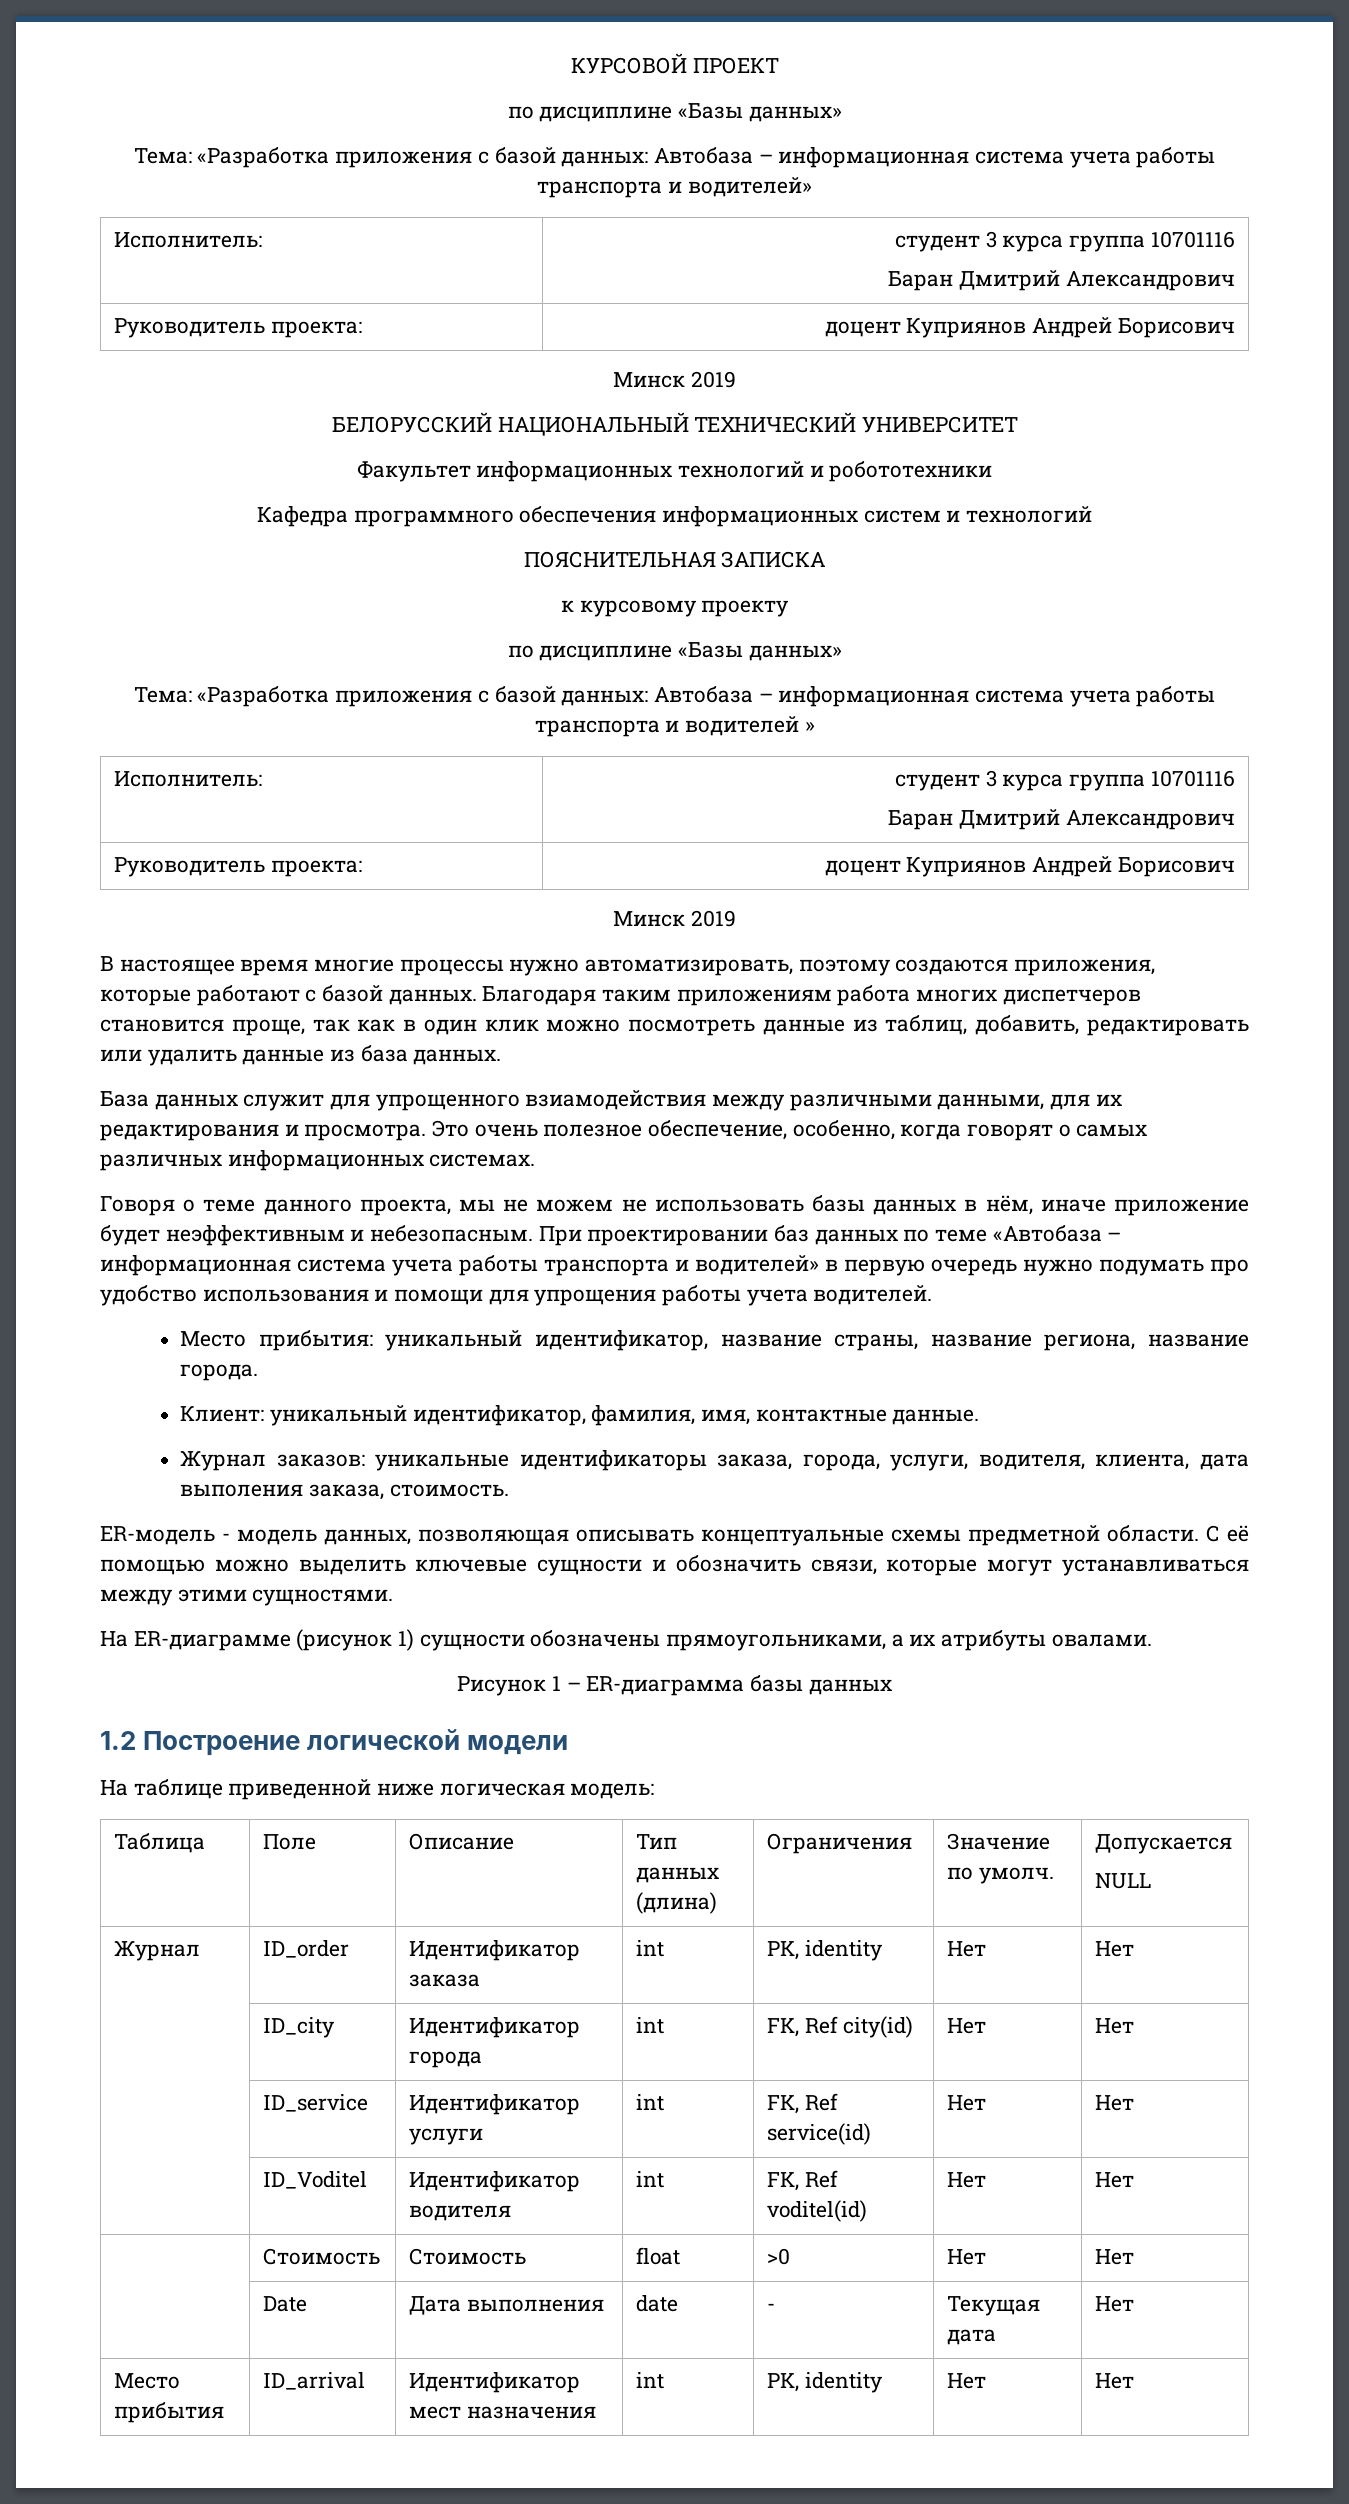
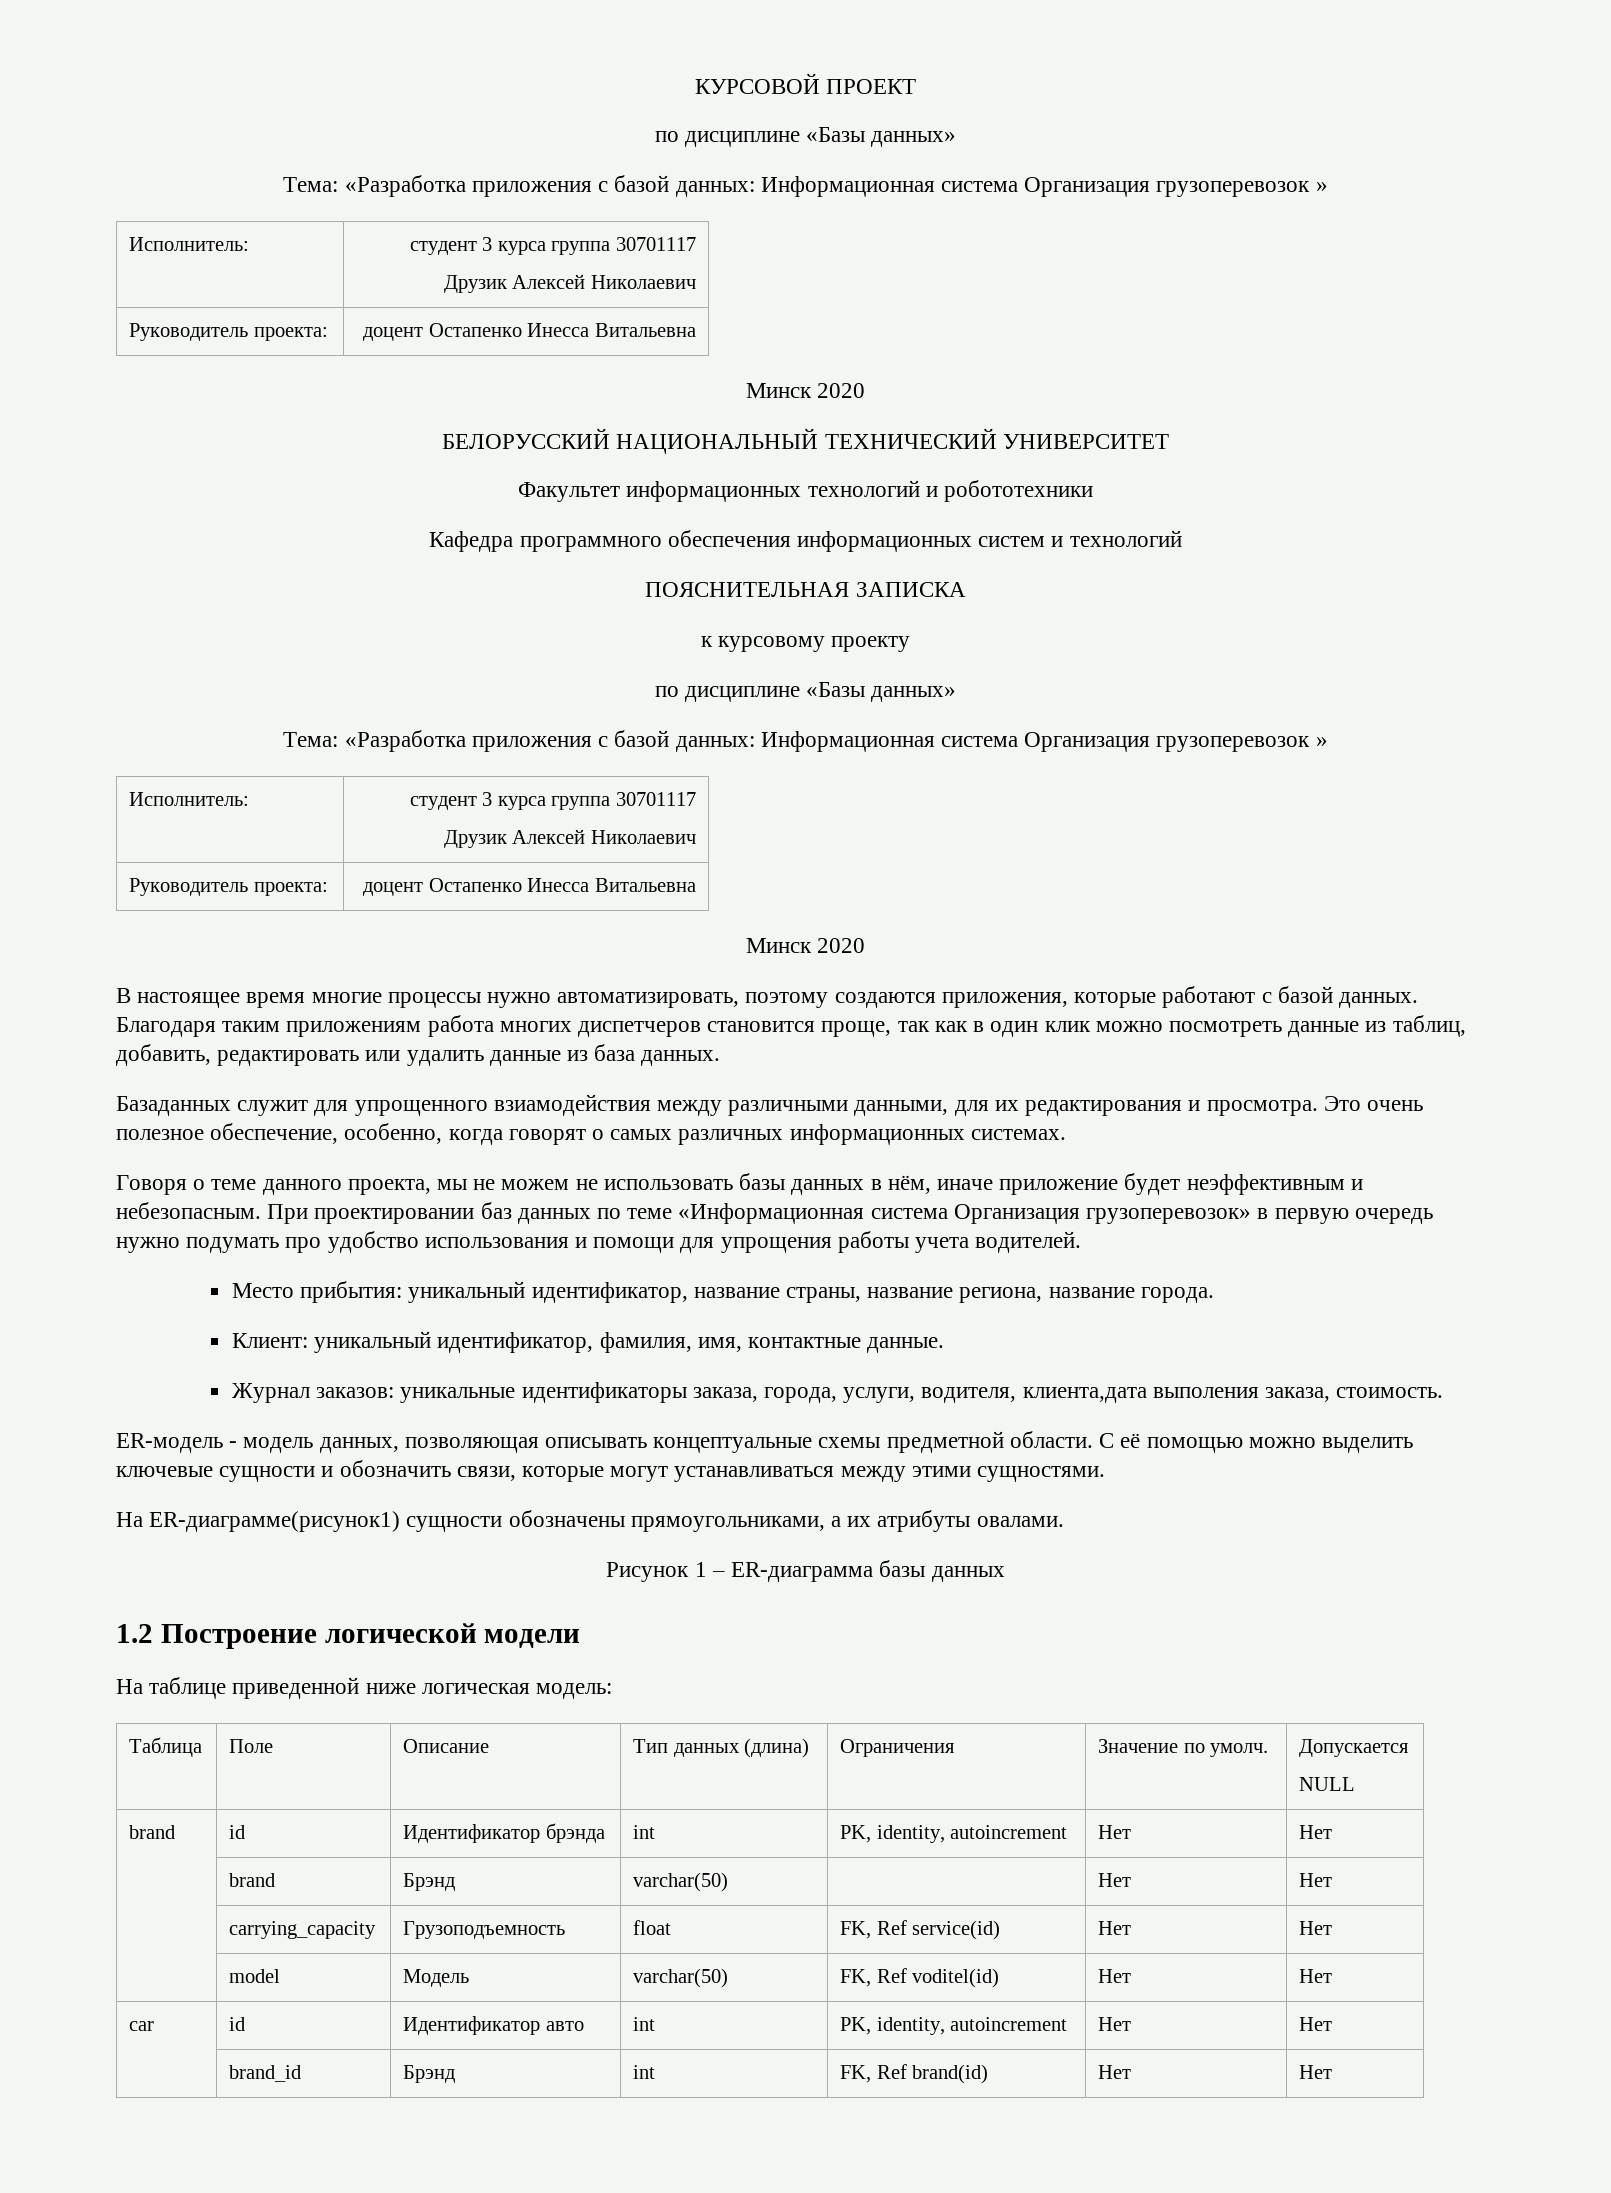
[653,147,1216,168] [537,177,812,198] [114,232,263,248] [895,231,1235,252] [888,270,1235,291] [114,318,362,338] [824,317,1235,338] [613,371,736,388] Автобаза – информационная система учета работы транспорта и водителей» // Исполнитель: | студент 3 курса группа 10701116 // Баран Дмитрий Александрович // Руководитель проекта: | доцент Куприянов Андрей Борисович // Минск 2019 -> [760,176,1328,197] [129,237,250,251] [409,237,696,255] [443,274,696,293] [129,323,328,341] [363,323,696,341] [745,383,866,398] Информационная система Организация грузоперевозок » // Исполнитель: | студент 3 курса группа 30701117 // Друзик Алексей Николаевич // Руководитель проекта: | доцент Остапенко Инесса Витальевна // Минск 2020
[653,686,1216,707] [534,716,815,737] [114,771,263,787] [895,770,1235,791] [888,809,1235,830] [114,857,362,877] [824,856,1235,877] [613,910,736,927] Автобаза – информационная система учета работы транспорта и водителей » // Исполнитель: | студент 3 курса группа 10701116 // Баран Дмитрий Александрович // Руководитель проекта: | доцент Куприянов Андрей Борисович // Минск 2019 -> [760,731,1328,752] [129,792,250,806] [409,792,696,810] [443,829,696,848] [129,878,328,896] [363,878,696,896] [745,938,866,953] Информационная система Организация грузоперевозок » // Исполнитель: | студент 3 курса группа 30701117 // Друзик Алексей Николаевич // Руководитель проекта: | доцент Остапенко Инесса Витальевна // Минск 2020
[100,1091,238,1110] База данных -> [116,1096,231,1116] Базаданных
[992,1225,1122,1242] [100,1255,819,1276] «Автобаза – информационная система учета работы транспорта и водителей» -> [678,1203,1252,1224] «Информационная система Организация грузоперевозок»
[1095,1454,1250,1470] клиента, дата -> [1022,1387,1147,1403] клиента,дата
[133,1629,415,1651] ER-диаграмме (рисунок 1) -> [149,1511,401,1532] ER-диаграмме(рисунок1)
[114,1940,201,1961] [263,1940,350,1958] [409,1940,581,1961] [409,1974,481,1987] [636,1940,665,1957] [767,1940,883,1961] [947,1941,987,1957] [1095,1941,1135,1957] [263,2017,336,2038] [409,2017,581,2038] [409,2051,483,2068] [636,2017,665,2034] [767,2016,913,2038] [947,2018,987,2034] [1095,2018,1135,2034] [263,2094,369,2112] [409,2094,581,2115] [409,2128,484,2145] [636,2094,665,2111] Журнал | ID_order | Идентификатор заказа | int | PK, identity | Нет | Нет // | ID_city | Идентификатор города | int | FK, Ref city(id) | Нет | Нет // | ID_service | Идентификатор услуги | int -> [129,1825,176,1839] [229,1825,246,1839] [403,1823,605,1843] [633,1825,656,1839] [840,1825,1068,1843] [1098,1825,1132,1839] [1299,1825,1333,1839] [229,1873,276,1887] [403,1873,456,1891] [633,1872,729,1892] [1098,1873,1132,1887] [1299,1873,1333,1887] [229,1921,377,1939] [403,1921,566,1939] [633,1920,672,1935] brand | id | Идентификатор брэнда | int | PK, identity, autoincrement | Нет | Нет // | brand | Брэнд | varchar(50) | | Нет | Нет // | carrying_capacity | Грузоподъемность | float
[263,2171,368,2189] [409,2171,581,2192] [409,2205,512,2221] [636,2171,665,2188] ID_Voditel | Идентификатор водителя | int -> [229,1969,281,1983] [403,1969,470,1987] [633,1968,729,1988] model | Модель | varchar(50)
[263,2248,381,2265] [409,2248,527,2265] [636,2247,681,2265] [767,2248,791,2265] [947,2249,987,2265] [1095,2249,1135,2265] [263,2296,308,2312] [409,2296,604,2315] [636,2295,679,2312] [767,2303,776,2311] [947,2296,1041,2316] [947,2329,997,2345] [1095,2296,1135,2312] [114,2373,181,2389] [114,2402,225,2423] [263,2372,366,2390] [409,2372,581,2393] [409,2406,596,2419] [636,2372,665,2389] [767,2372,883,2393] | Стоимость | Стоимость | float | >0 | Нет | Нет // | Date | Дата выполнения | date | - | Текущая дата | Нет // Место прибытия | ID_arrival | Идентификатор мест назначения | int | PK, identity -> [129,2021,155,2031] [229,2017,246,2031] [403,2016,584,2035] [633,2017,656,2031] [840,2017,1068,2035] [1098,2017,1132,2031] [1299,2017,1333,2031] [229,2065,302,2082] [403,2065,456,2083] [633,2065,656,2079] [840,2064,989,2084] car | id | Идентификатор авто | int | PK, identity, autoincrement | Нет | Нет // | brand_id | Брэнд | int | FK, Ref brand(id)

